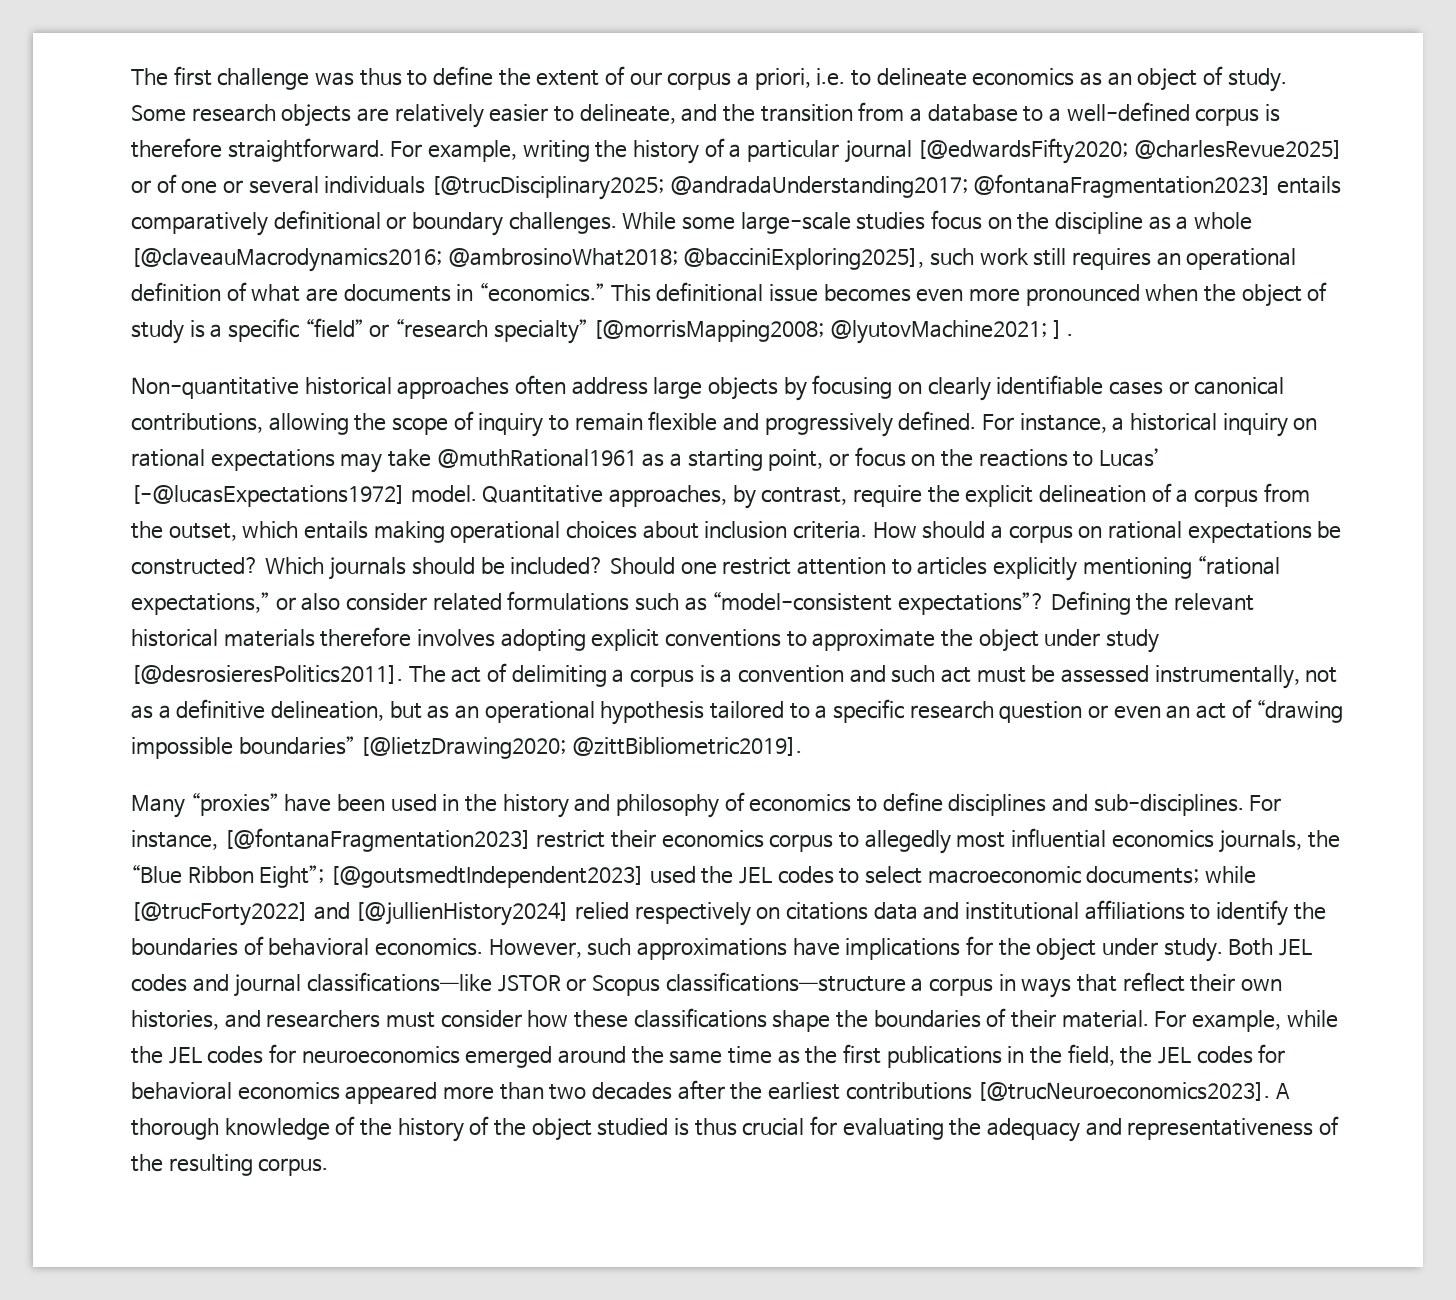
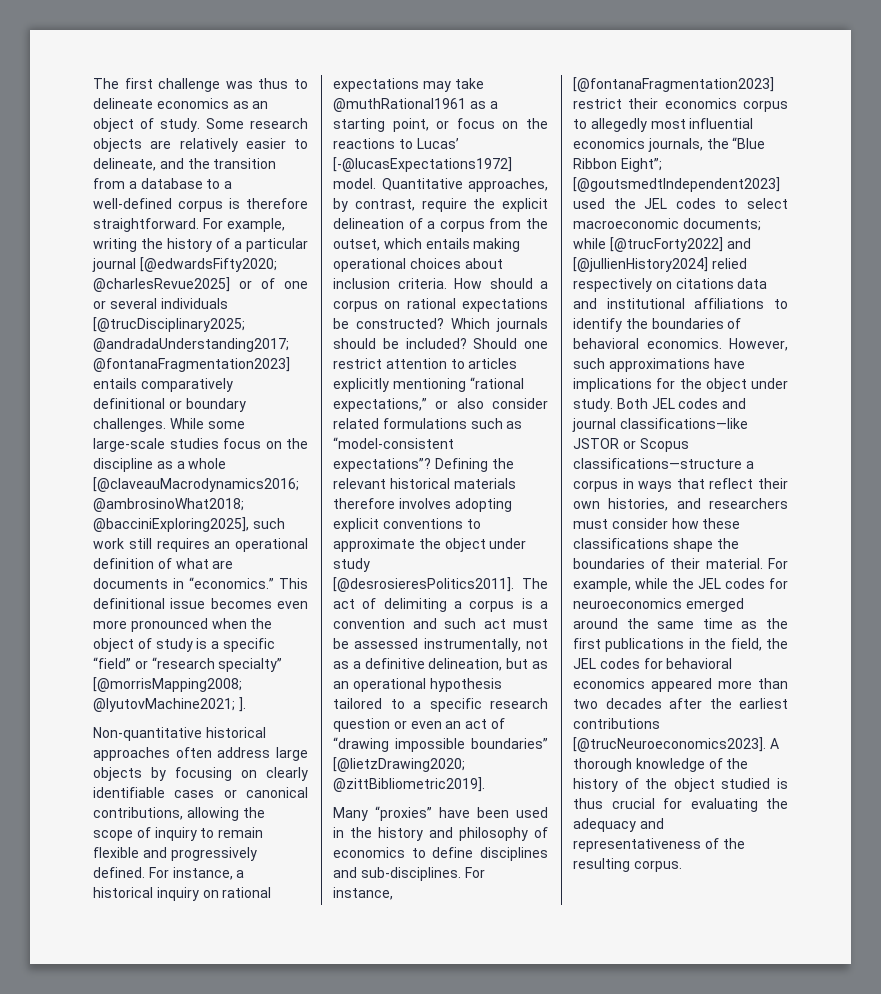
[433,66,872,90] define the extent of our corpus a priori, i.e. to -> (308, 84) none
[1052,320,1074,339] ] . -> [238,697,246,712] ].

